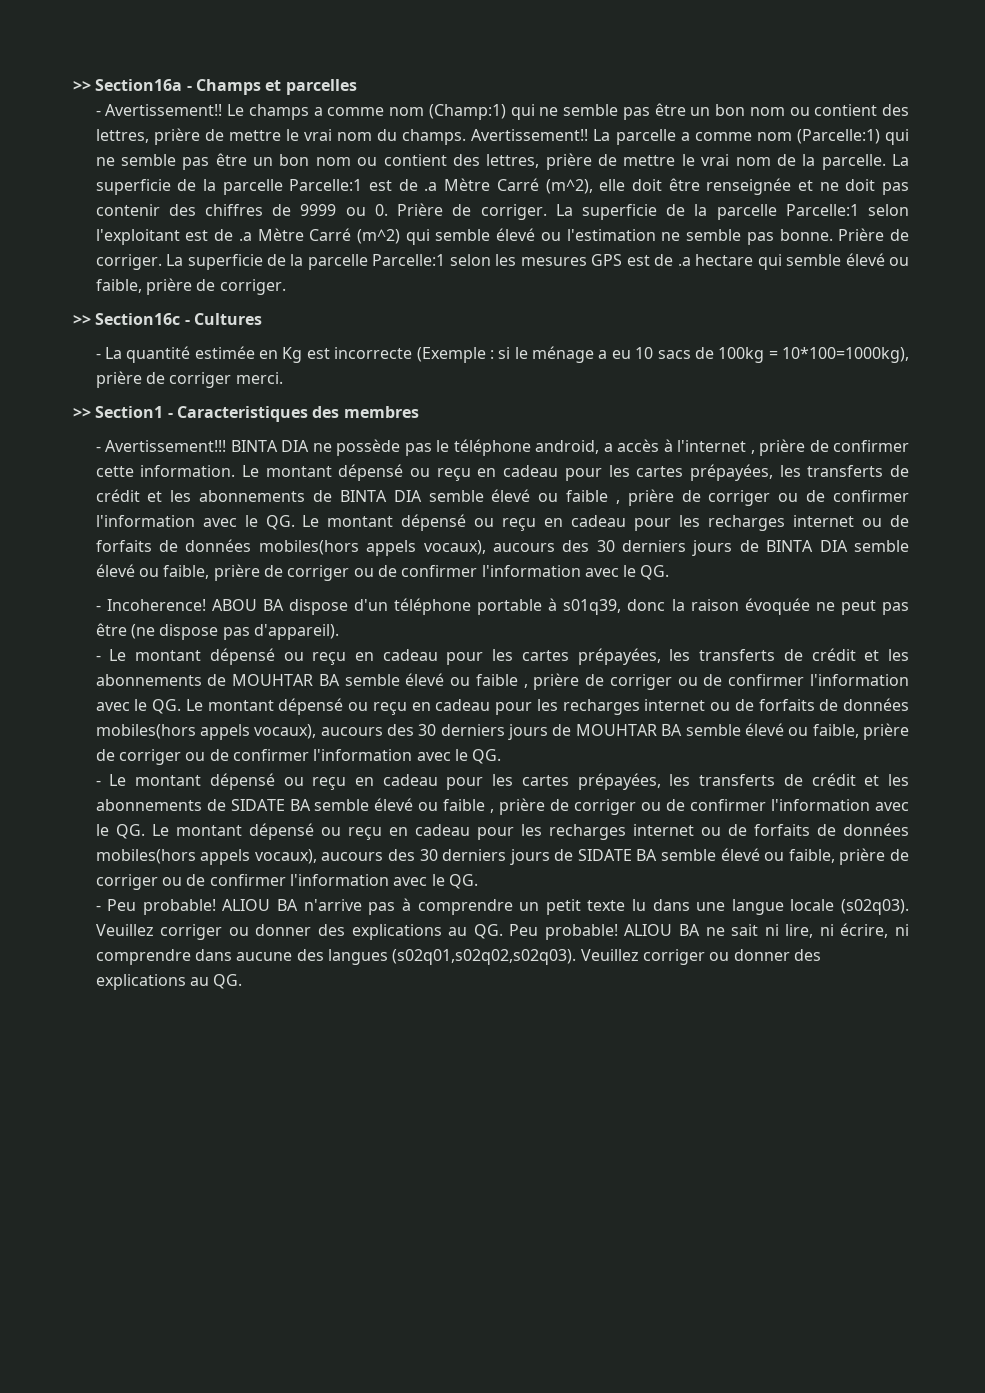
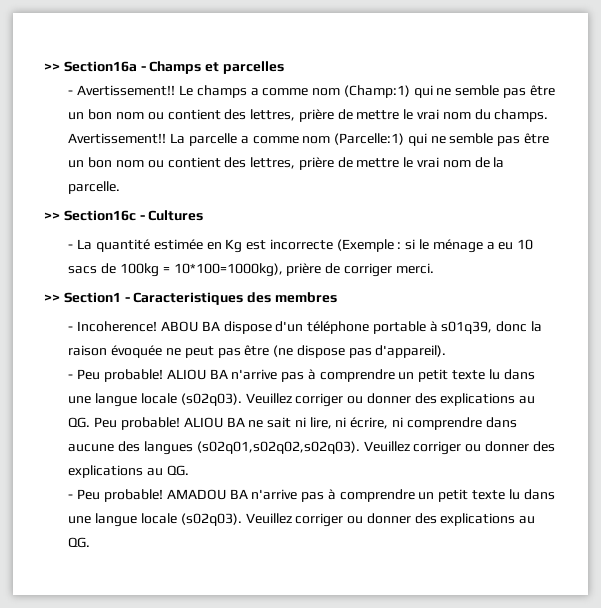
[892,154,910,166] [95,178,909,195] [95,203,909,220] [95,228,910,245] [95,253,910,270] [95,278,286,295] La superficie de la parcelle Parcelle:1 est de .a Mètre Carré (m^2), elle doit être renseignée et ne doit pas contenir des chiffres de 9999 ou 0. Prière de corriger. La superficie de la parcelle Parcelle:1 selon l'exploitant est de .a Mètre Carré (m^2) qui semble élevé ou l'estimation ne semble pas bonne. Prière de corriger. La superficie de la parcelle Parcelle:1 selon les mesures GPS est de .a hectare qui semble élevé ou faible, prière de corriger. -> (121, 187) none
[95,439,910,456] [95,464,909,481] [95,489,909,506] [95,514,909,531] [95,539,909,556] [95,564,670,581] // - Avertissement!!! BINTA DIA ne possède pas le téléphone android, a accès à l'internet , prière de confirmer cette information. Le montant dépensé ou reçu en cadeau pour les cartes prépayées, les transferts de crédit et les abonnements de BINTA DIA semble élevé ou faible , prière de corriger ou de confirmer l'information avec le QG. Le montant dépensé ou reçu en cadeau pour les recharges internet ou de forfaits de données mobiles(hors appels vocaux), aucours des 30 derniers jours de BINTA DIA semble élevé ou faible, prière de corriger ou de confirmer l'information avec le QG. -> (337, 297) none
[95,648,910,665] [95,673,910,690] [95,698,909,715] [95,723,909,740] [95,749,502,765] [95,773,910,790] [95,798,909,815] [95,823,910,840] [95,848,909,865] [95,874,478,890] // - Le montant dépensé ou reçu en cadeau pour les cartes prépayées, les transferts de crédit et les abonnements de MOUHTAR BA semble élevé ou faible , prière de corriger ou de confirmer l'information avec le QG. Le montant dépensé ou reçu en cadeau pour les recharges internet ou de forfaits de données mobiles(hors appels vocaux), aucours des 30 derniers jours de MOUHTAR BA semble élevé ou faible, prière de corriger ou de confirmer l'information avec le QG. // - Le montant dépensé ou reçu en cadeau pour les cartes prépayées, les transferts de crédit et les abonnements de SIDATE BA semble élevé ou faible , prière de corriger ou de confirmer l'information avec le QG. Le montant dépensé ou reçu en cadeau pour les recharges internet ou de forfaits de données mobiles(hors appels vocaux), aucours des 30 derniers jours de SIDATE BA semble élevé ou faible, prière de corriger ou de confirmer l'information avec le QG. -> (447, 351) none
(243, 981) none -> [68,489,555,502] [68,513,536,527] [68,537,91,548] // - Peu probable! AMADOU BA n'arrive pas à comprendre un petit texte lu dans une langue locale (s02q03). Veuillez corriger ou donner des explications au QG.

